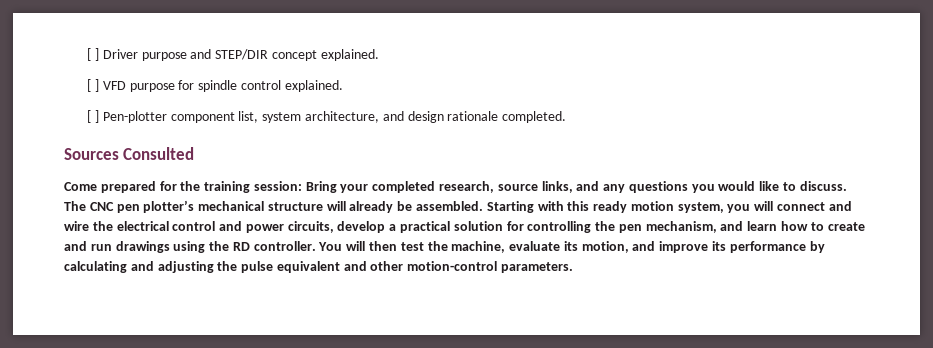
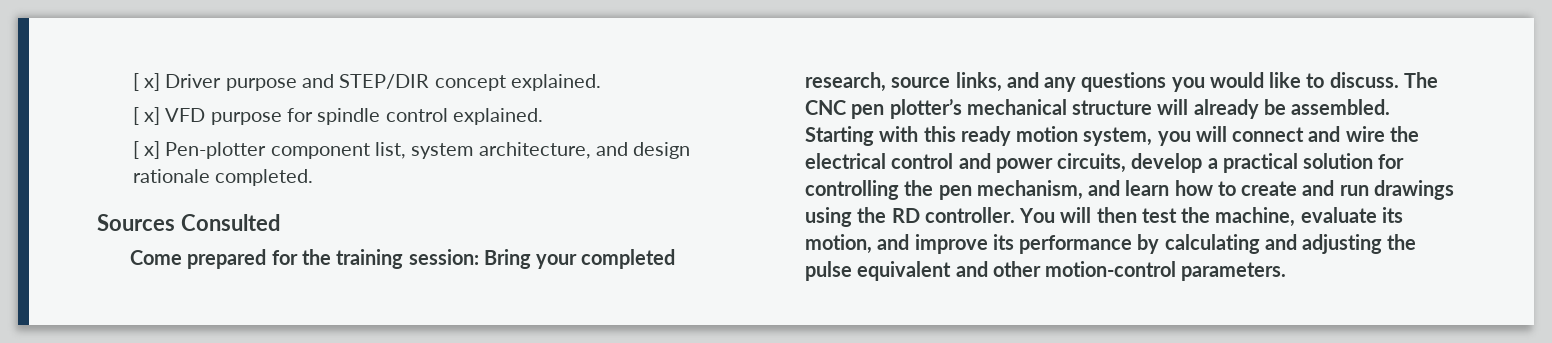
[87,48,100,61] [ ] -> [132,73,161,91] [ x]
[95,79,100,92] ] -> [144,107,161,125] x]
[95,110,100,123] ] -> [144,141,161,159] x]

